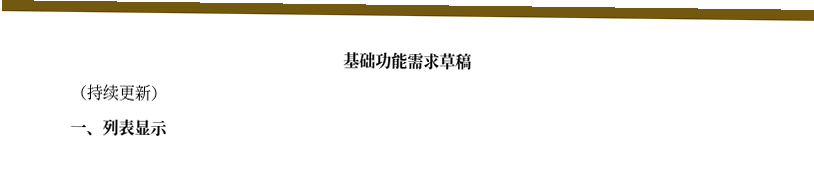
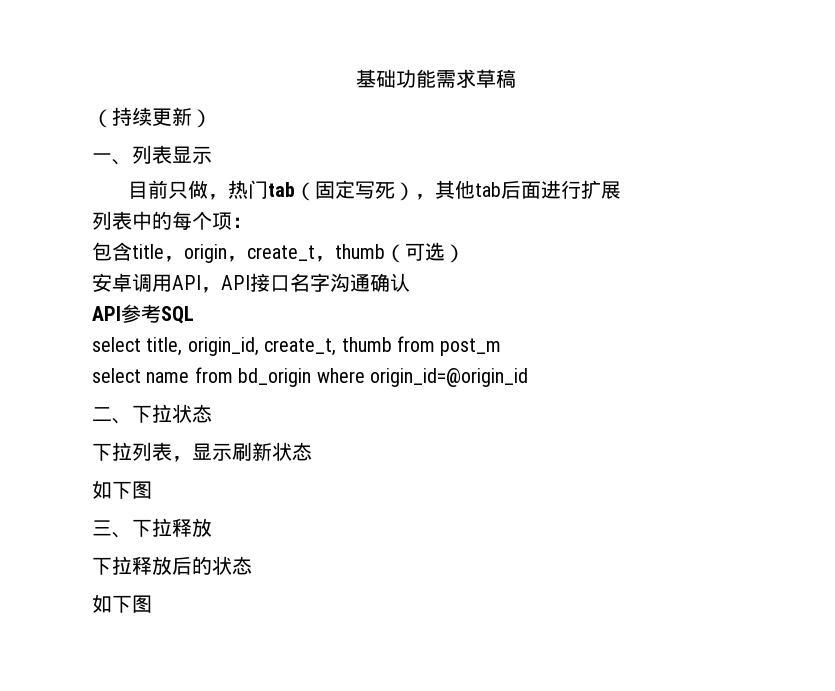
(168, 128) none -> [127,180,621,201] [92,211,252,230] [92,242,465,263] [92,273,410,293] [92,304,194,324] [92,336,502,356] [92,367,528,387] [92,404,212,424] [92,442,312,462] [92,480,152,499] [92,518,212,538] [92,556,252,575] [92,594,152,613] // 目前只做，热门tab（固定写死），其他tab后面进行扩展 // 列表中的每个项： // 包含title，origin，create_t，thumb（可选） // 安卓调用API，API接口名字沟通确认 // API参考SQL // select title, origin_id, create_t, thumb from post_m // select name from bd_origin where origin_id=@origin_id // 二、下拉状态 // 下拉列表，显示刷新状态 // 如下图 // 三、下拉释放 // 下拉释放后的状态 // 如下图

